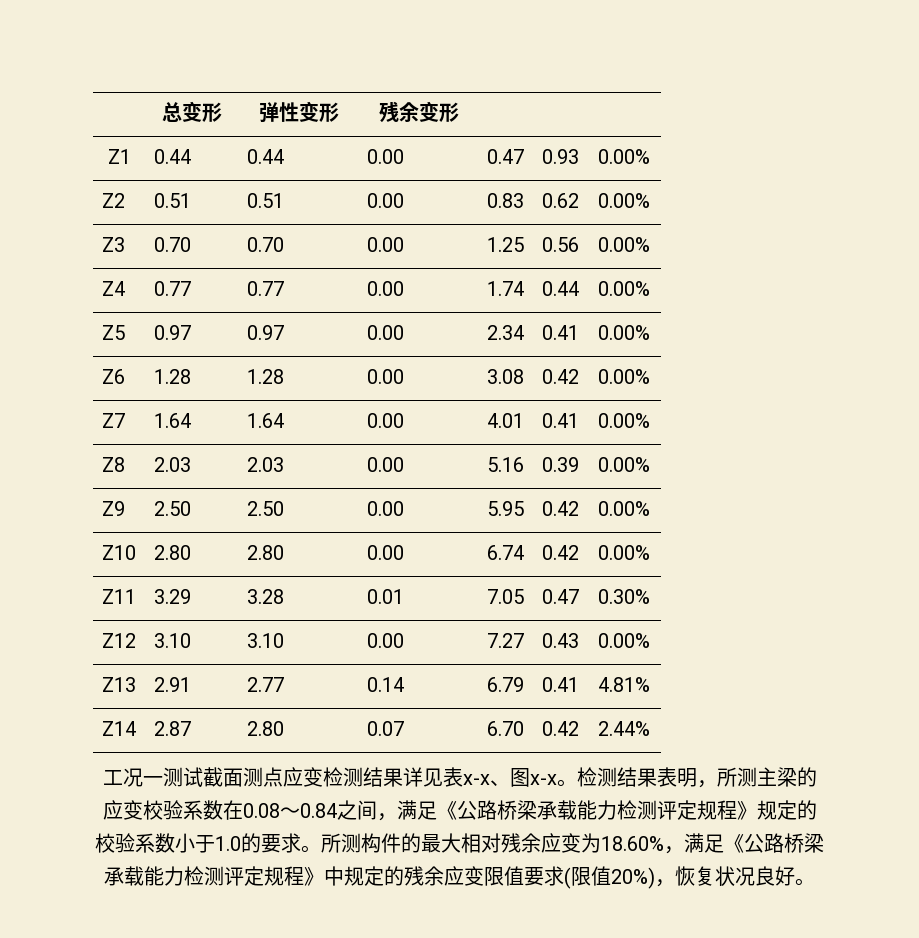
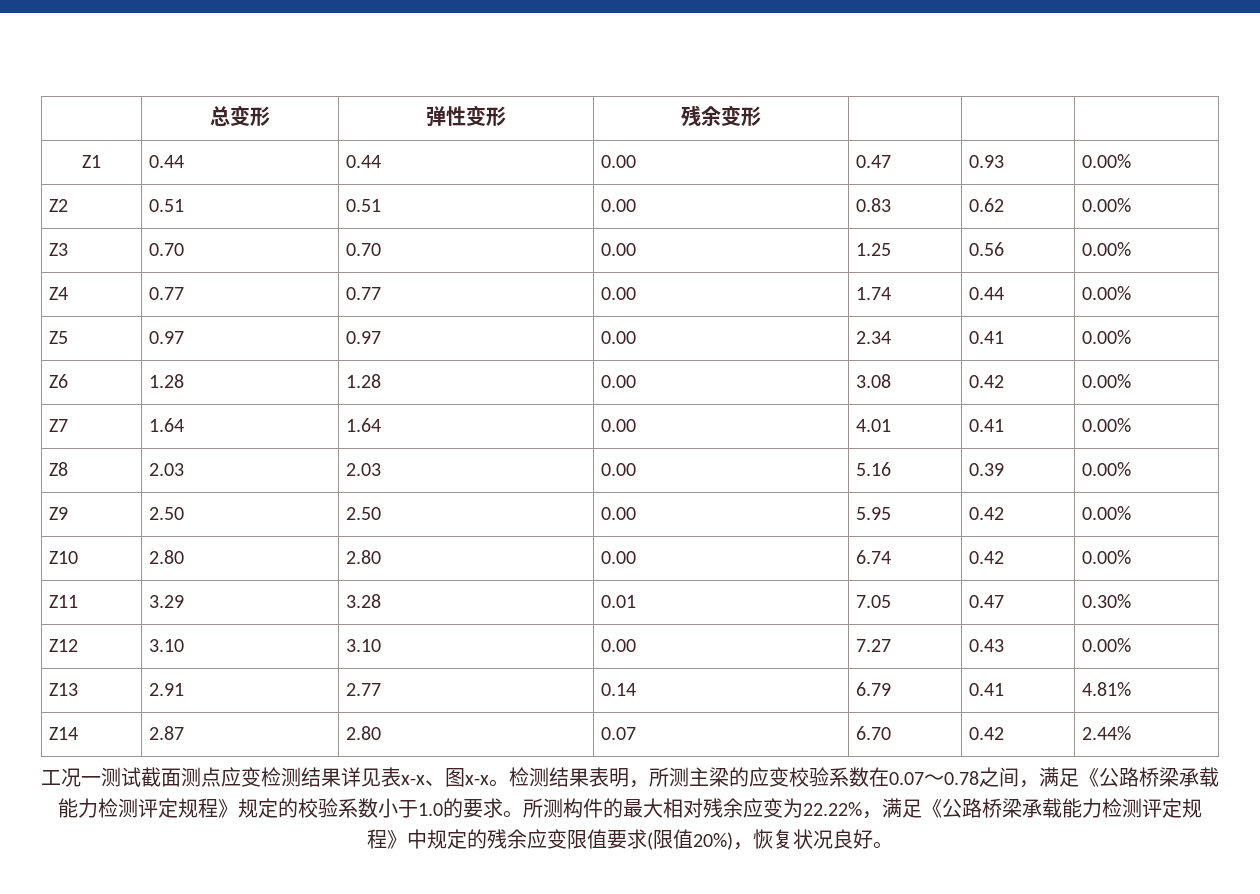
[242,803,337,818] 0.08～0.84 -> [889,771,979,785] 0.07～0.78
[601,836,664,851] 18.60% -> [803,802,862,816] 22.22%

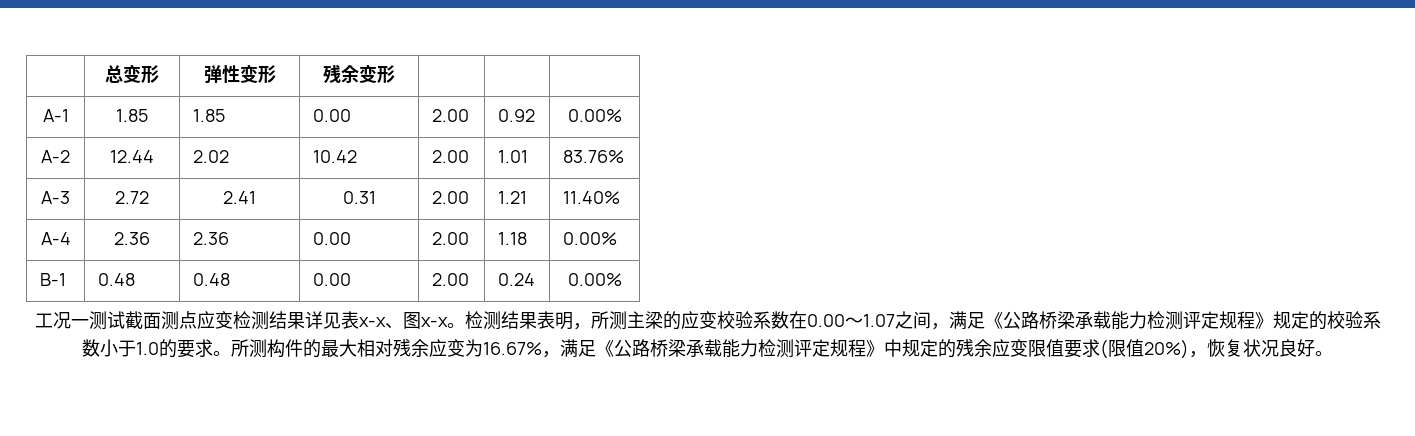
[82,155,101,168] [149,155,185,168] [346,155,382,168] [601,155,637,168] [856,155,892,168] [969,155,1005,168] [1082,154,1132,168] [49,199,69,212] [149,199,185,212] [346,199,382,212] [601,199,637,212] [856,198,892,212] [969,198,1005,212] [1082,198,1132,212] [49,243,69,256] [149,243,185,256] [346,243,382,256] [601,243,637,256] [856,243,892,256] [969,242,1005,256] [1082,242,1132,256] [49,287,69,300] [149,287,185,300] [346,287,382,300] [601,287,637,300] [856,287,892,300] [969,287,1005,300] [1082,286,1132,300] [49,331,69,344] [149,331,185,344] [346,331,382,344] [601,331,637,344] [856,331,892,344] [969,331,1005,344] [1082,330,1132,344] [49,374,69,388] [149,374,185,388] [346,374,382,388] [601,375,637,388] [856,374,892,388] [969,375,1005,388] [1082,374,1132,388] [49,419,69,432] [149,418,185,432] [346,418,382,432] [601,419,637,432] [856,419,892,432] [969,419,1005,432] [1082,418,1132,432] [49,462,69,476] [149,463,185,476] [346,463,382,476] [601,463,637,476] [856,462,892,476] [969,463,1005,476] [1082,462,1132,476] [49,507,69,520] [149,507,185,520] [346,507,382,520] [601,507,637,520] [856,507,892,520] [969,507,1005,520] [1082,506,1132,520] [49,551,79,564] [149,550,185,564] [346,550,382,564] [601,551,637,564] [856,550,892,564] [969,551,1005,564] [1082,550,1132,564] [49,595,79,608] [149,595,185,608] [346,594,382,608] [601,595,637,608] [856,595,892,608] [969,595,1005,608] [1082,594,1132,608] [49,639,79,652] [149,639,185,652] [346,639,382,652] [601,639,637,652] [856,639,892,652] [969,639,1005,652] [1082,638,1132,652] [49,683,79,696] [149,683,185,696] [346,683,382,696] [601,683,637,696] [856,682,892,696] [969,683,1005,696] [1082,682,1132,696] [49,727,79,740] [149,726,185,740] [346,726,382,740] [601,727,637,740] [856,726,892,740] [969,727,1005,740] [1082,726,1132,740] Z1 | 0.44 | 0.44 | 0.00 | 0.47 | 0.93 | 0.00% // Z2 | 0.51 | 0.51 | 0.00 | 0.83 | 0.62 | 0.00% // Z3 | 0.70 | 0.70 | 0.00 | 1.25 | 0.56 | 0.00% // Z4 | 0.77 | 0.77 | 0.00 | 1.74 | 0.44 | 0.00% // Z5 | 0.97 | 0.97 | 0.00 | 2.34 | 0.41 | 0.00% // Z6 | 1.28 | 1.28 | 0.00 | 3.08 | 0.42 | 0.00% // Z7 | 1.64 | 1.64 | 0.00 | 4.01 | 0.41 | 0.00% // Z8 | 2.03 | 2.03 | 0.00 | 5.16 | 0.39 | 0.00% // Z9 | 2.50 | 2.50 | 0.00 | 5.95 | 0.42 | 0.00% // Z10 | 2.80 | 2.80 | 0.00 | 6.74 | 0.42 | 0.00% // Z11 | 3.29 | 3.28 | 0.01 | 7.05 | 0.47 | 0.30% // Z12 | 3.10 | 3.10 | 0.00 | 7.27 | 0.43 | 0.00% // Z13 | 2.91 | 2.77 | 0.14 | 6.79 | 0.41 | 4.81% // Z14 | 2.87 | 2.80 | 0.07 | 6.70 | 0.42 | 2.44% -> [42,109,69,122] [116,109,148,122] [192,109,225,122] [312,109,351,122] [431,109,469,122] [497,109,535,122] [567,109,622,122] [41,150,70,163] [110,150,154,163] [192,150,229,163] [312,150,357,163] [431,150,469,163] [497,150,528,163] [562,150,624,163] [41,191,70,204] [115,191,149,204] [223,191,256,204] [342,191,376,204] [431,191,469,204] [497,191,527,204] [562,191,620,204] [40,232,71,245] [114,232,150,245] [192,232,229,245] [312,232,351,245] [431,232,469,245] [497,232,527,245] [562,232,617,245] [39,273,66,286] [97,273,135,286] [192,273,230,286] [312,273,351,286] [431,273,469,286] [497,273,535,286] [567,273,622,286] A-1 | 1.85 | 1.85 | 0.00 | 2.00 | 0.92 | 0.00% // A-2 | 12.44 | 2.02 | 10.42 | 2.00 | 1.01 | 83.76% // A-3 | 2.72 | 2.41 | 0.31 | 2.00 | 1.21 | 11.40% // A-4 | 2.36 | 2.36 | 0.00 | 2.00 | 1.18 | 0.00% // B-1 | 0.48 | 0.48 | 0.00 | 2.00 | 0.24 | 0.00%
[889,771,979,785] 0.07～0.78 -> [806,314,895,327] 0.00～1.07
[803,802,862,816] 22.22% -> [483,342,542,355] 16.67%

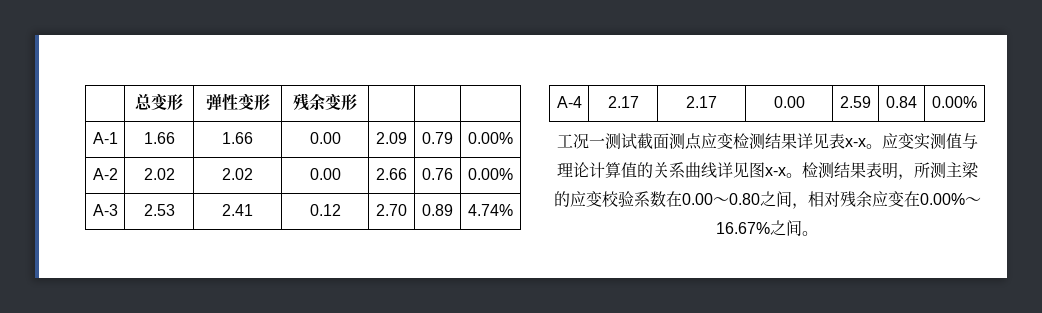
[116,109,148,122] [192,109,225,122] [312,109,351,122] [431,109,469,122] [497,109,535,122] 1.85 | 1.85 | 0.00 | 2.00 | 0.92 -> [143,132,175,144] [221,132,253,144] [309,132,341,144] [376,132,407,144] [422,132,453,144] 1.66 | 1.66 | 0.00 | 2.09 | 0.79
[110,150,154,163] [192,150,229,163] [312,150,357,163] [431,150,469,163] [497,150,528,163] [562,150,624,163] 12.44 | 2.02 | 10.42 | 2.00 | 1.01 | 83.76% -> [143,168,175,180] [221,168,253,180] [309,168,341,180] [376,168,407,180] [422,168,453,180] [468,168,513,180] 2.02 | 2.02 | 0.00 | 2.66 | 0.76 | 0.00%
[115,191,149,204] 2.72 -> [143,204,175,216] 2.53
[342,191,376,204] [431,191,469,204] [497,191,527,204] [562,191,620,204] 0.31 | 2.00 | 1.21 | 11.40% -> [309,204,341,216] [376,204,407,216] [422,204,453,216] [468,204,513,216] 0.12 | 2.70 | 0.89 | 4.74%
[114,232,150,245] [192,232,229,245] [312,232,351,245] [431,232,469,245] [497,232,527,245] [562,232,617,245] [39,273,66,286] [97,273,135,286] [192,273,230,286] [312,273,351,286] [431,273,469,286] [497,273,535,286] 2.36 | 2.36 | 0.00 | 2.00 | 1.18 | 0.00% // B-1 | 0.48 | 0.48 | 0.00 | 2.00 | 0.24 -> [607,96,639,108] [686,96,717,108] [773,96,805,108] [840,96,871,108] [886,96,917,108] 2.17 | 2.17 | 0.00 | 2.59 | 0.84
[384,323,403,329] 、 -> [865,133,978,150] [556,162,749,178] 。应变实测值与理论计算值的关系曲线详见
[862,311,1381,330] [82,339,1315,359] 1.07之间，满足《公路桥梁承载能力检测评定规程》规定的校验系数小于1.0的要求。所测构件的最大相对残余应变为16.67%，满足《公路桥梁承载能力检测评定规程》中规定的残余应变限值要求(限值20%)，恢复状况良好 -> [728,191,981,209] [716,220,802,236] 0.80之间，相对残余应变在0.00%～16.67%之间

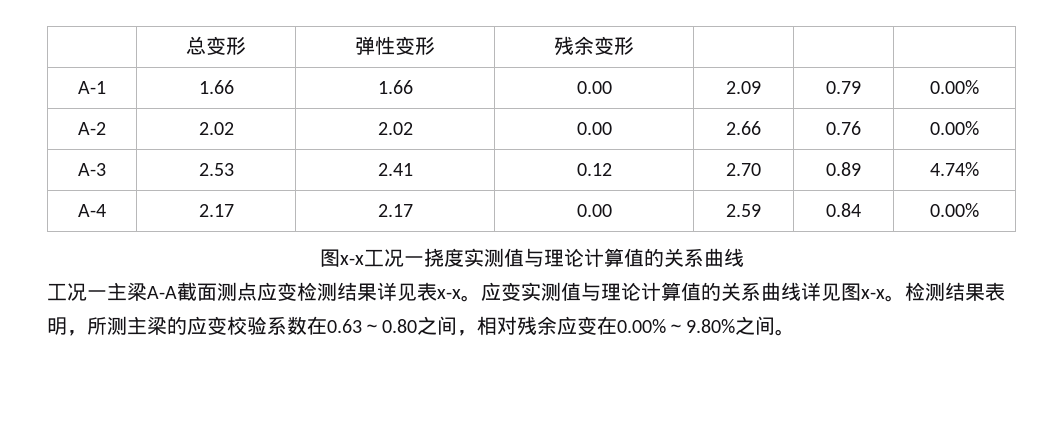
[556,133,637,149] 工况一测试 -> [319,248,744,267] [47,282,177,301] 图x-x工况一挠度实测值与理论计算值的关系曲线 // 工况一主梁A-A
[681,193,713,205] 0.00 -> [327,319,362,333] 0.63
[716,222,770,234] 16.67% -> [686,319,735,333] 9.80%

